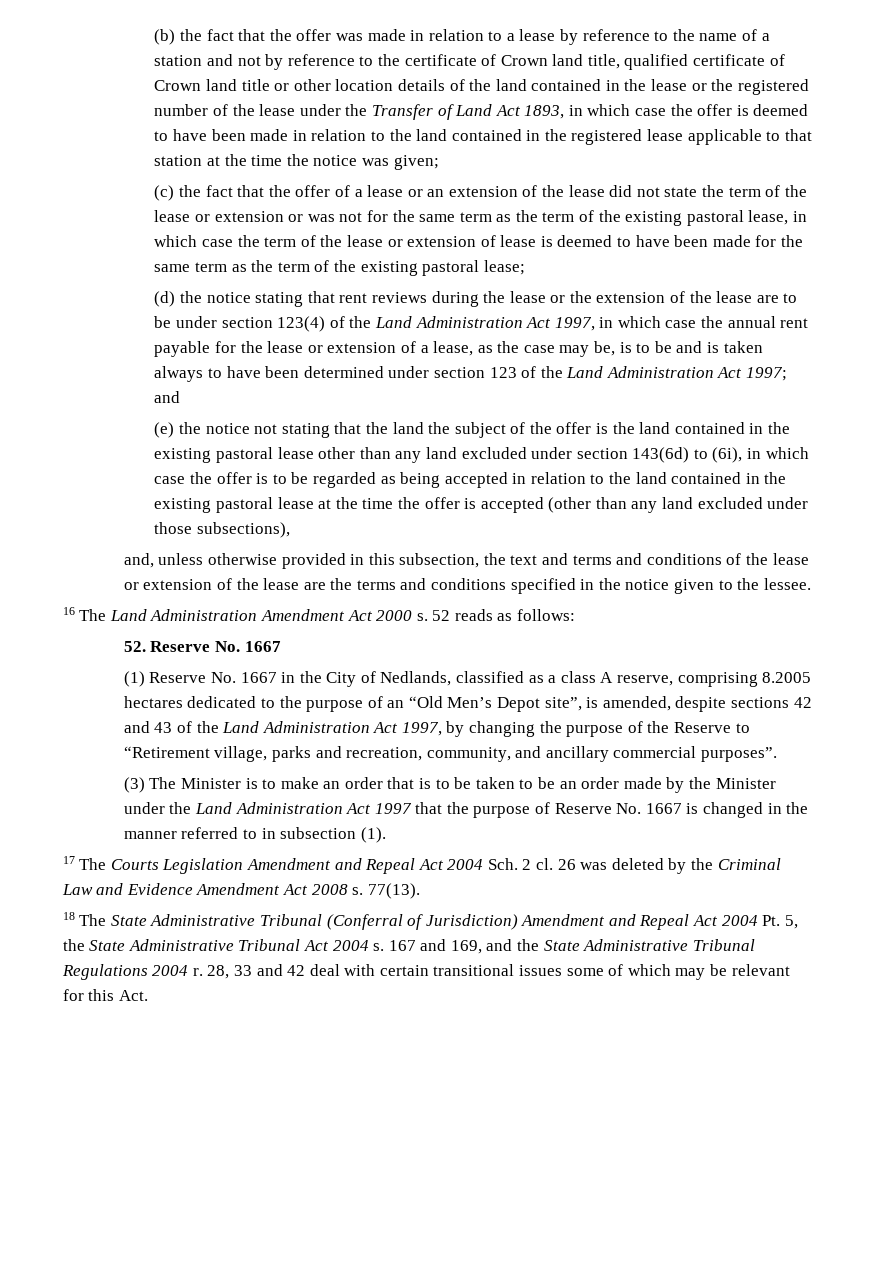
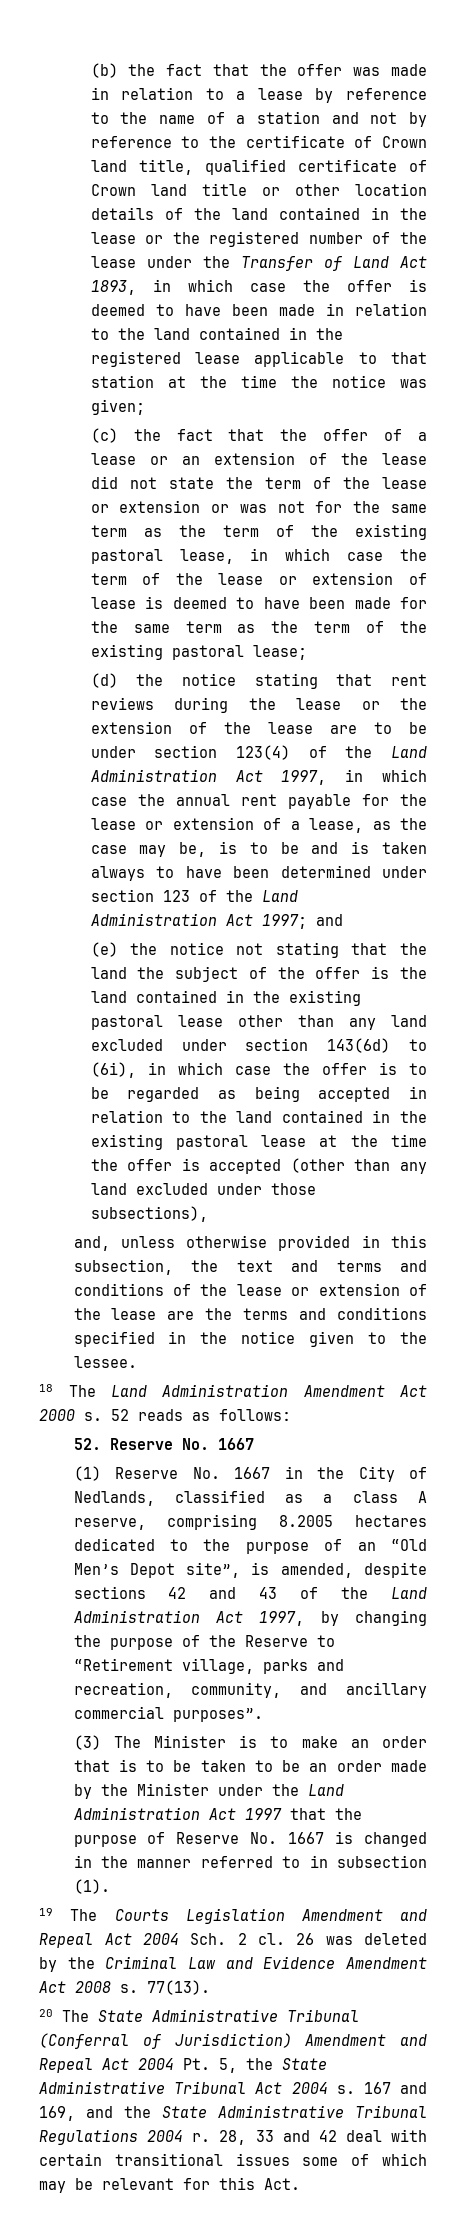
[62,607,75,615] 16 -> [39,1384,54,1392] 18
[62,856,75,864] 17 -> [39,1908,54,1916] 19
[62,912,75,920] 18 -> [39,2009,54,2017] 20

